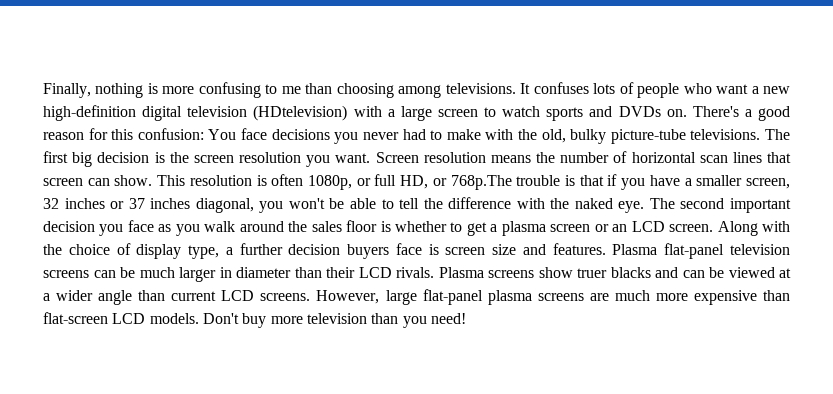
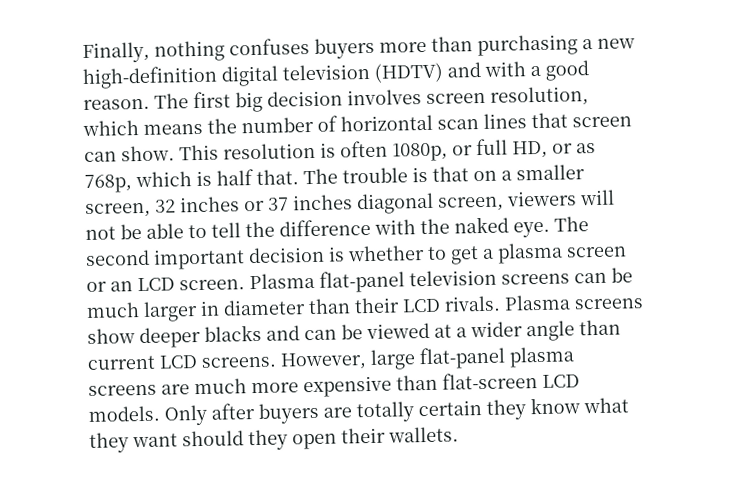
[147,82,749,98] is more confusing to me than choosing among televisions. It confuses lots of people who want -> [229,34,578,59] confuses buyers more than purchasing
[253,105,790,121] [43,128,790,144] [43,151,486,167] (HDtelevision) with a large screen to watch sports and DVDs on. There's a good reason for this confusion: You face decisions you never had to make with the old, bulky picture-tube televisions. The first big decision is the screen resolution you want. Screen resolution -> [374,60,590,83] [83,86,589,113] [82,120,139,137] (HDTV) and with a good reason. The first big decision involves screen resolution, which
[450,174,680,190] 768p.The trouble is that if you have -> [576,142,596,154] [84,166,497,193] as 768p, which is half that. The trouble is that on
[195,198,325,213] diagonal, you won't -> [356,189,615,215] [85,226,116,240] diagonal screen, viewers will not
[99,220,378,236] you face as you walk around the sales floor -> (325, 255) none
[717,221,791,236] [43,243,606,259] Along with the choice of display type, a further decision buyers face is screen size and features. -> (245, 285) none
[577,268,607,278] truer -> [139,326,201,349] deeper
[202,313,466,328] Don't buy more television than you need! -> [164,397,629,426] [89,426,459,453] Only after buyers are totally certain they know what they want should they open their wallets.

